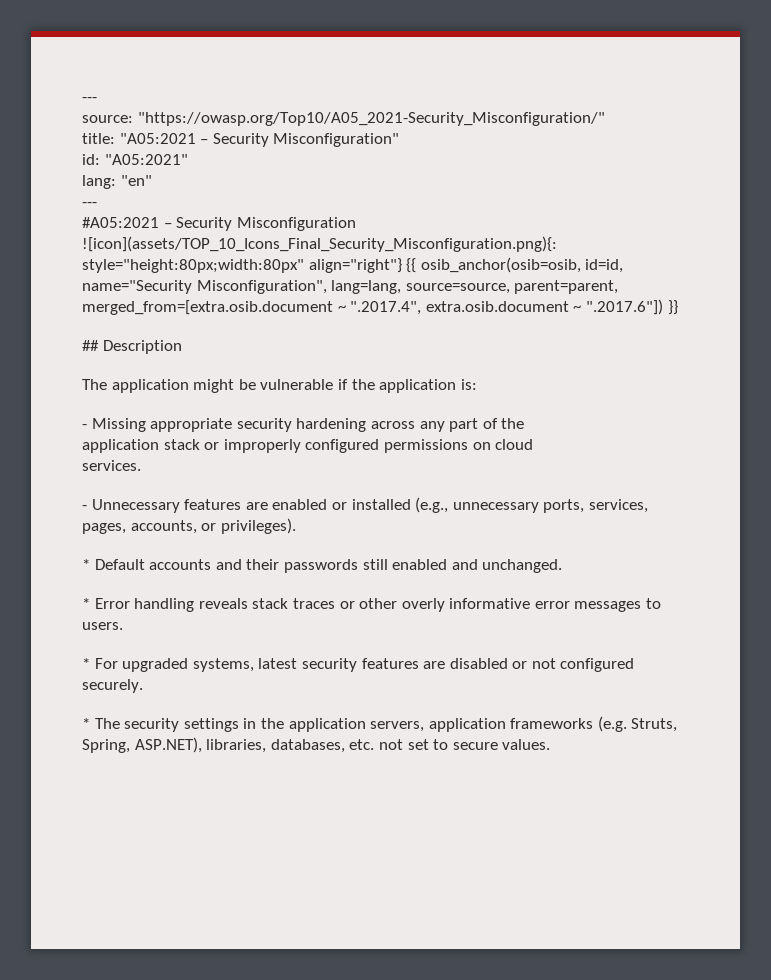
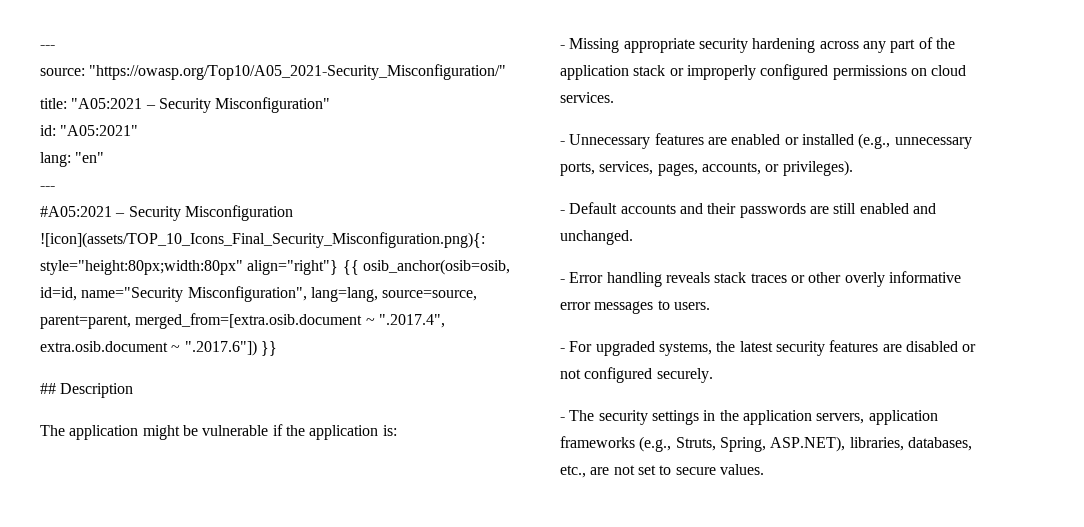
(539, 507) none -> (972, 143) //
[82,559,90,570] * -> [560,210,565,214] -
(358, 566) none -> [809,206,829,214] are
(478, 564) none -> (936, 208) //
[82,598,90,609] * -> [560,279,565,283] -
(531, 603) none -> (961, 277) //
[82,658,90,669] * -> [560,348,565,352] -
(254, 665) none -> [716,341,736,352] the
(528, 665) none -> (977, 348) //
[82,718,90,729] * -> [560,417,565,421] -
[510,716,627,732] frameworks (e.g. -> [560,436,672,452] // frameworks (e.g.,
[349,739,375,750] etc. -> [560,465,610,478] // etc., are

